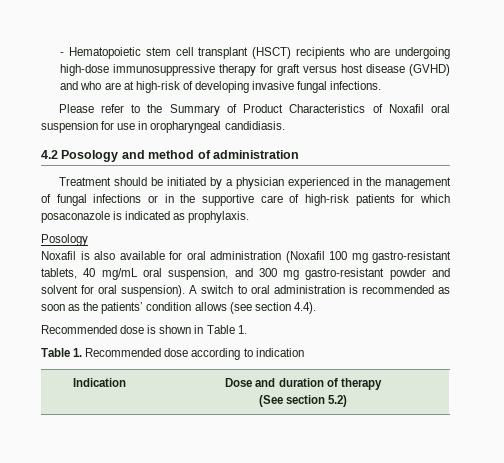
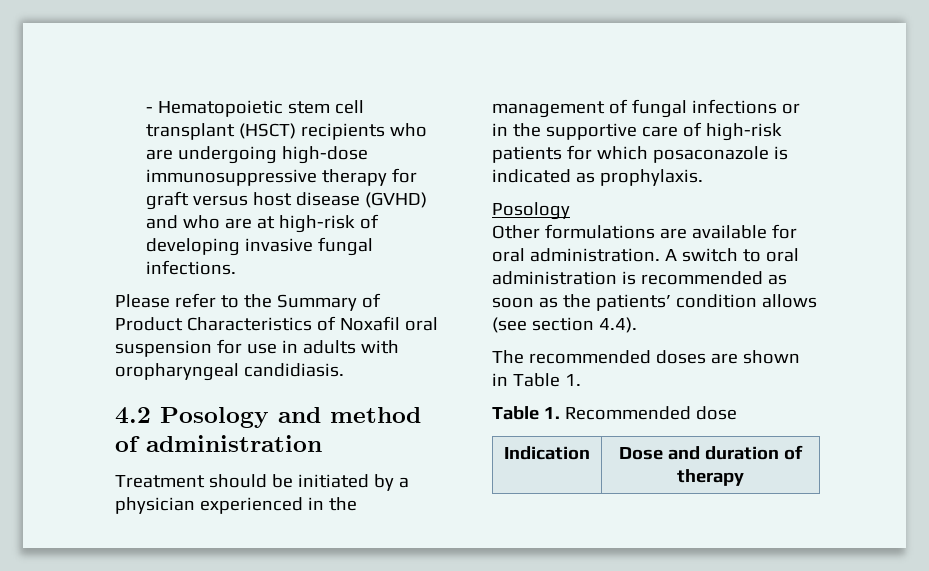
(148, 125) none -> [302,340,399,354] adults with
[41,251,451,263] [41,268,451,280] [41,285,186,297] Noxafil is also available for oral administration (Noxafil 100 mg gastro-resistant tablets, 40 mg/mL oral suspension, and 300 mg gastro-resistant powder and solvent for oral suspension). -> [492,224,797,239] [492,248,660,262] Other formulations are available for oral administration.
[41,325,157,334] Recommended dose is -> [492,350,738,364] The recommended doses are
[191,348,304,360] according to indication -> (737, 413) none
[258,395,348,407] // (See section 5.2) -> (744, 477) none

